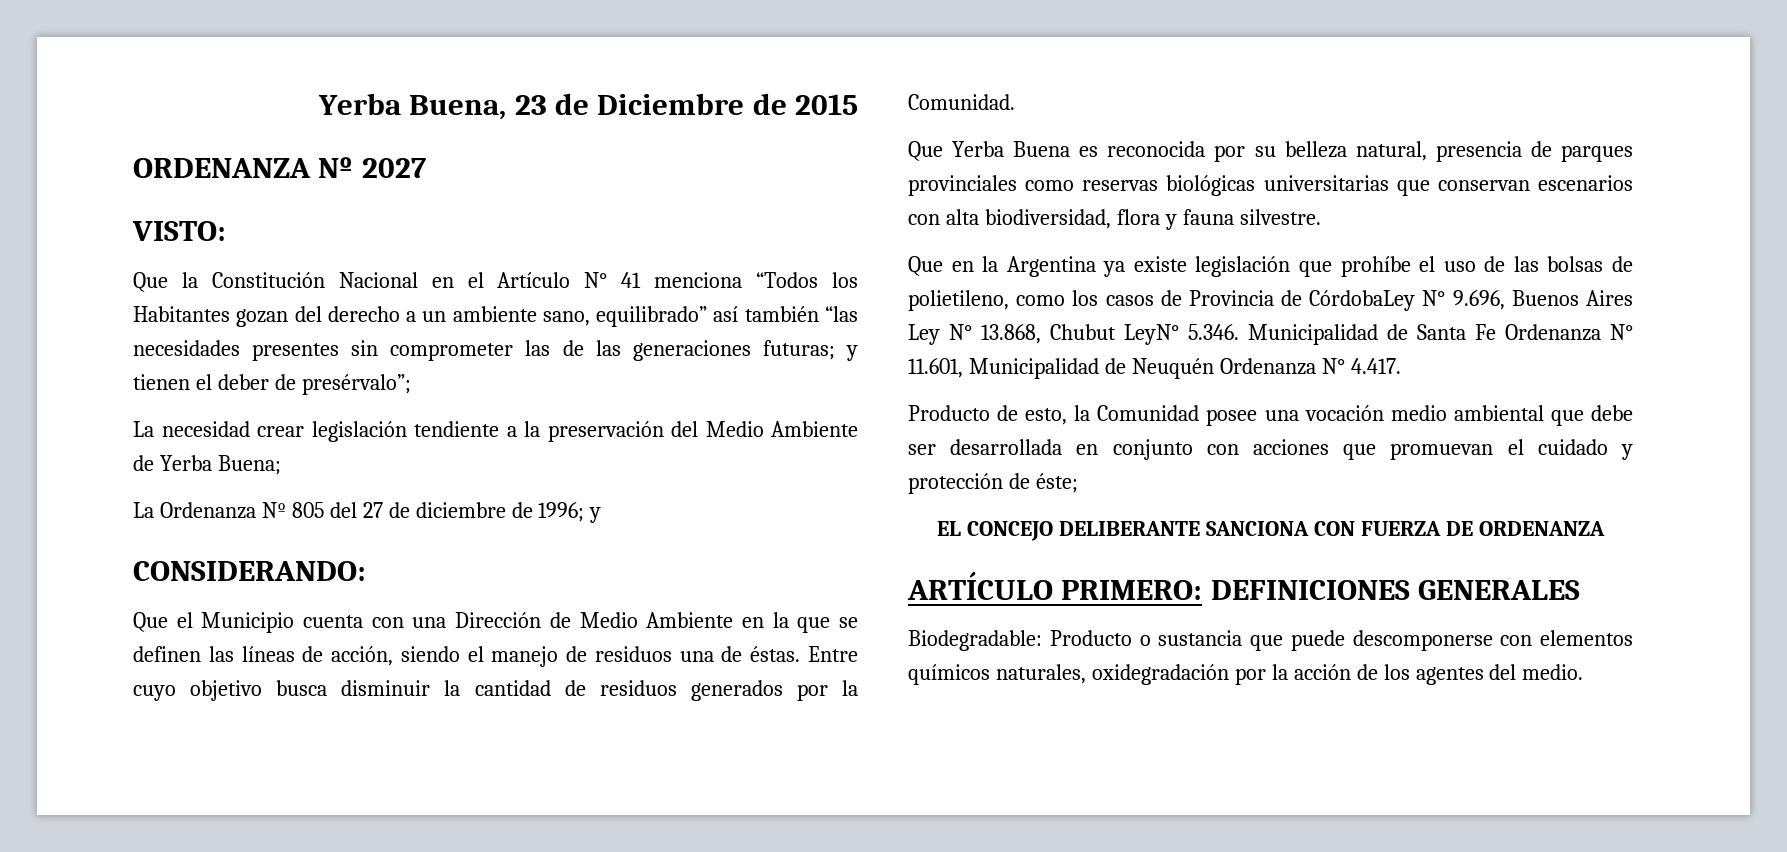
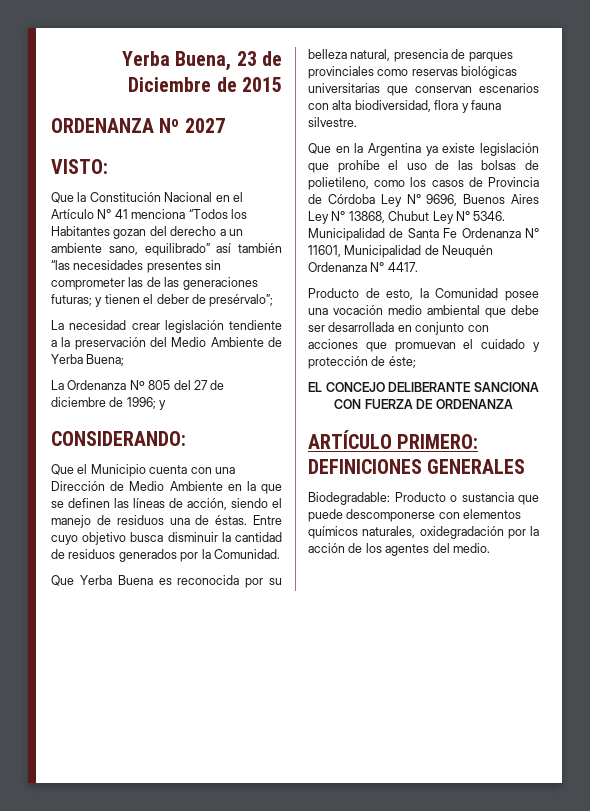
[1309,290,1633,311] [908,324,1239,345] CórdobaLey N° 9.696, Buenos Aires Ley N° 13.868, Chubut LeyN° 5.346. -> [327,194,539,207] [308,211,506,224] Córdoba Ley N° 9696, Buenos Aires Ley N° 13868, Chubut Ley N° 5346.
[908,358,963,378] 11.601, -> [308,245,341,257] 11601,
[1350,358,1401,374] 4.417. -> [387,262,418,272] 4417.

